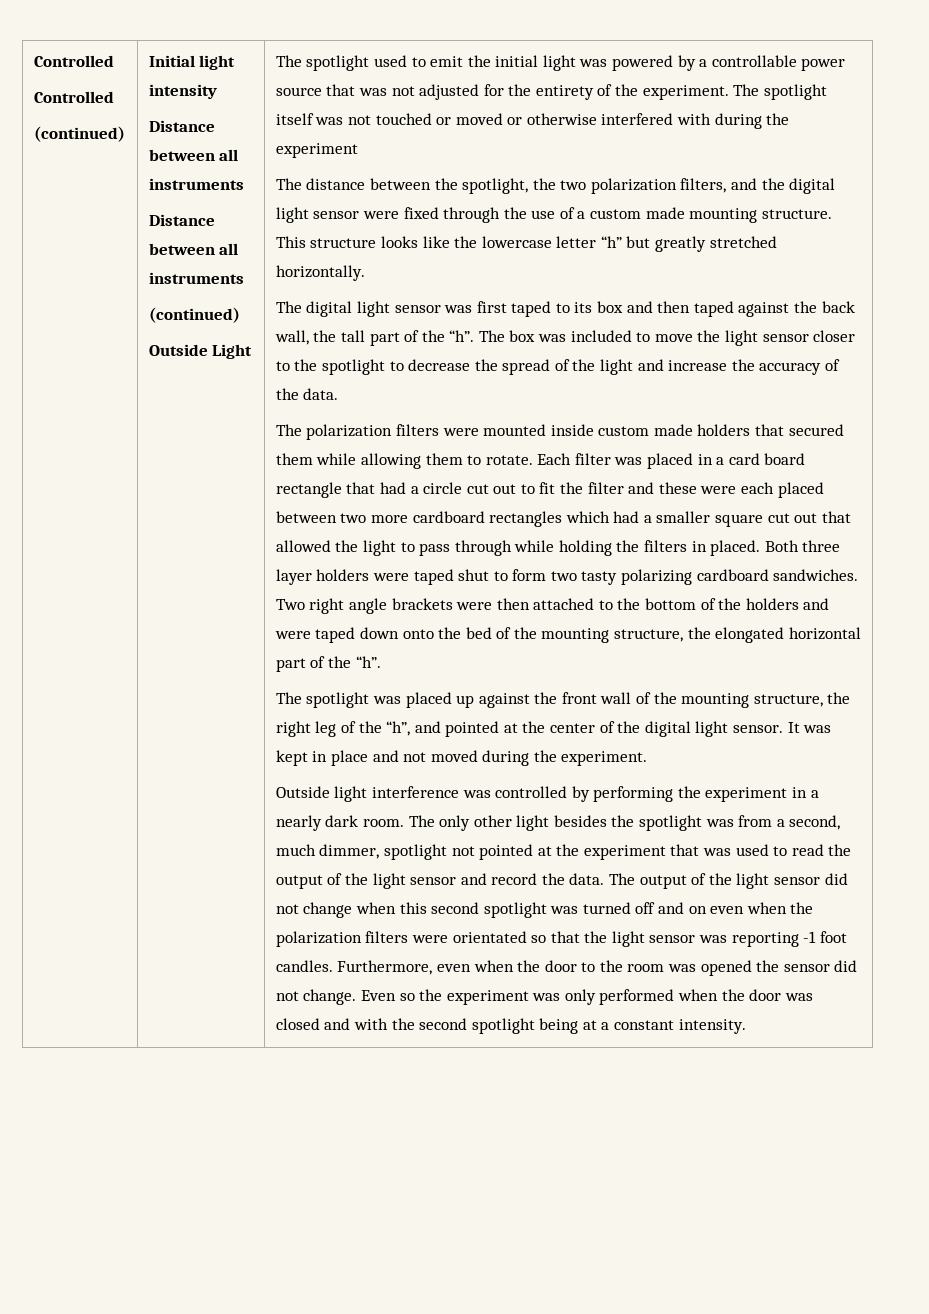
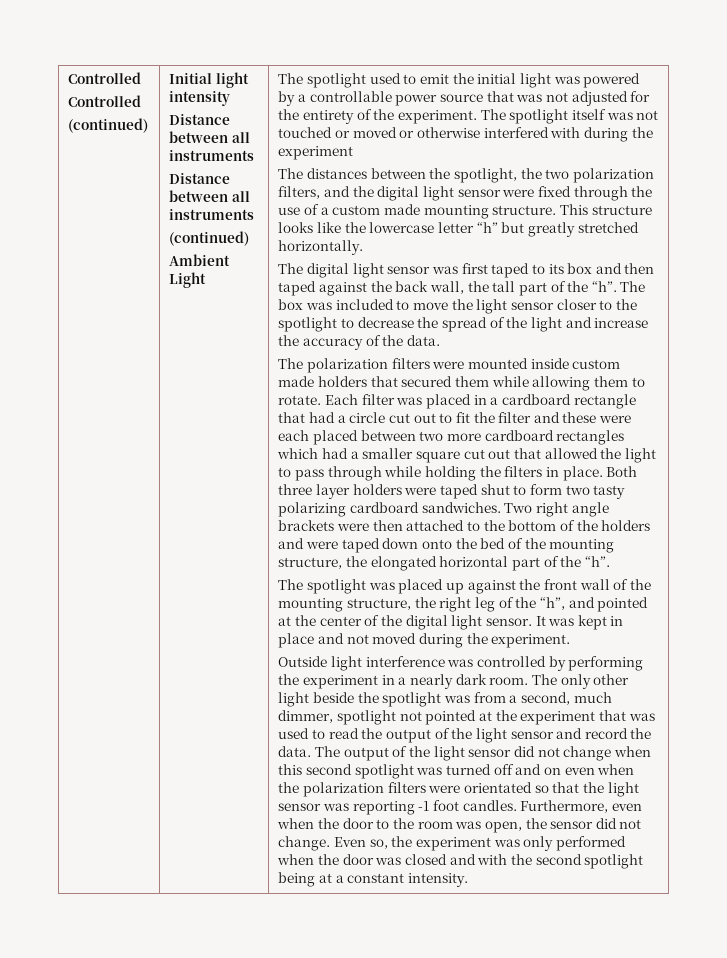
[148,344,208,356] Outside -> [169,254,231,266] Ambient
[306,178,366,190] distance -> [307,168,368,179] distances
[728,453,806,465] card board -> [501,394,571,405] cardboard
[710,540,761,556] placed. -> [562,466,603,481] place.
[553,815,607,827] besides -> [313,692,355,703] beside
[700,960,752,976] opened -> [484,821,522,833] open,
[399,993,415,1001] so -> [369,839,388,849] so,

